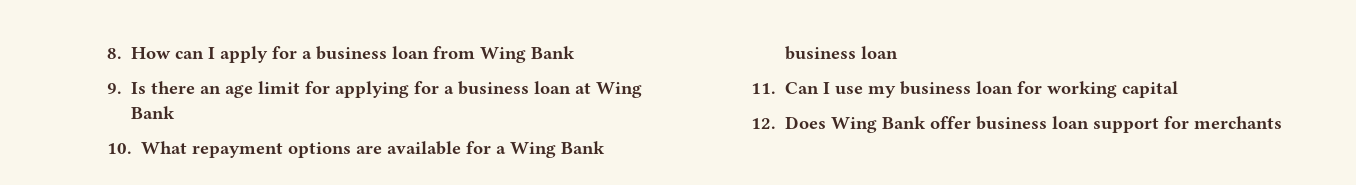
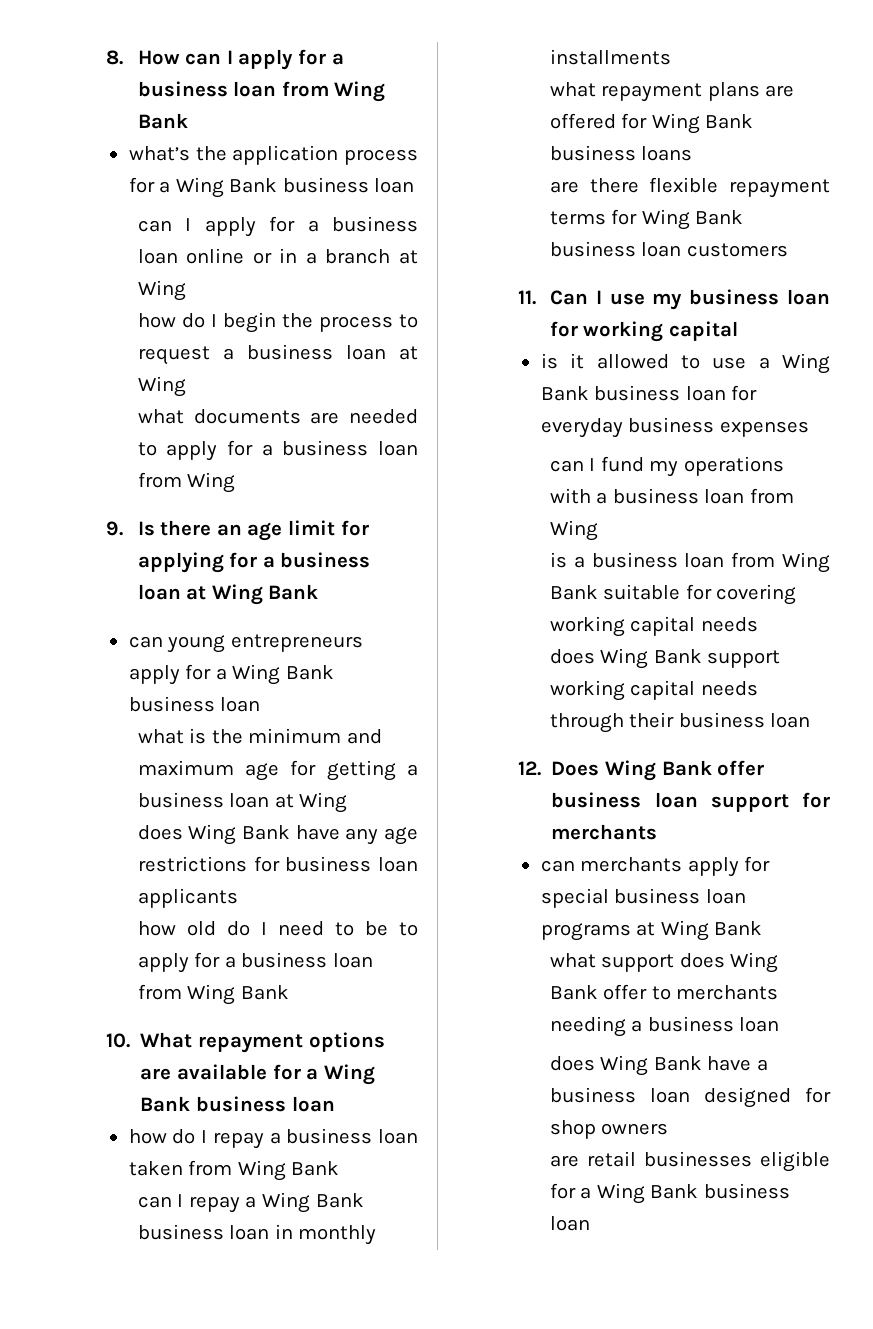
(575, 52) none -> [128,145,418,165] [128,177,415,198] [137,216,418,237] [137,248,418,264] [137,280,186,301] [137,312,418,333] [137,344,418,365] [137,376,186,397] [137,409,418,424] [137,440,418,461] [137,472,236,493] // what’s the application process for a Wing Bank business loan // can I apply for a business loan online or in a branch at Wing // how do I begin the process to request a business loan at Wing // what documents are needed to apply for a business loan from Wing
(175, 112) none -> [128,634,363,653] [128,664,334,685] [128,696,261,712] [137,728,382,744] [137,760,418,781] [137,792,348,813] [137,824,419,845] [137,856,418,872] [137,888,238,908] [137,921,418,936] [137,952,373,973] [137,984,289,1005] // can young entrepreneurs apply for a Wing Bank business loan // what is the minimum and maximum age for getting a business loan at Wing // does Wing Bank have any age restrictions for business loan applicants // how old do I need to be to apply for a business loan from Wing Bank
(898, 52) none -> [128,1128,418,1149] [128,1160,340,1181] [137,1192,364,1213] [137,1224,377,1245] [549,49,671,65] [549,82,795,102] [549,113,754,134] [549,145,693,161] [549,177,830,198] [549,209,744,230] [549,241,788,257] // how do I repay a business loan taken from Wing Bank // can I repay a Wing Bank business loan in monthly installments // what repayment plans are offered for Wing Bank business loans // are there flexible repayment terms for Wing Bank business loan customers
(1178, 89) none -> [540,353,830,374] [540,385,758,401] [540,417,809,438] [549,456,784,477] [549,488,794,504] [549,520,598,541] [549,552,830,573] [549,584,797,605] [549,616,758,637] [549,648,781,669] [549,680,758,701] [549,712,811,733] // is it allowed to use a Wing Bank business loan for everyday business expenses // can I fund my operations with a business loan from Wing // is a business loan from Wing Bank suitable for covering working capital needs // does Wing Bank support working capital needs through their business loan
(1282, 122) none -> [540,856,771,877] [540,888,746,908] [540,920,763,941] [549,952,779,973] [549,984,779,1000] [549,1016,780,1037] [549,1055,768,1076] [549,1087,831,1108] [549,1120,669,1139] [549,1151,830,1172] [549,1183,790,1204] [549,1216,590,1231] // can merchants apply for special business loan programs at Wing Bank // what support does Wing Bank offer to merchants needing a business loan // does Wing Bank have a business loan designed for shop owners // are retail businesses eligible for a Wing Bank business loan

